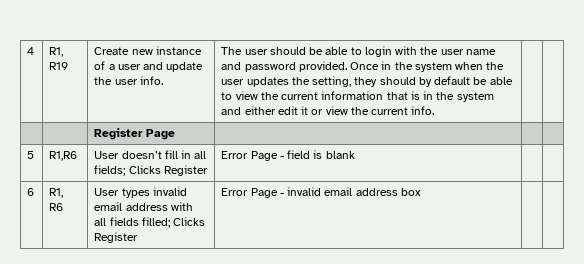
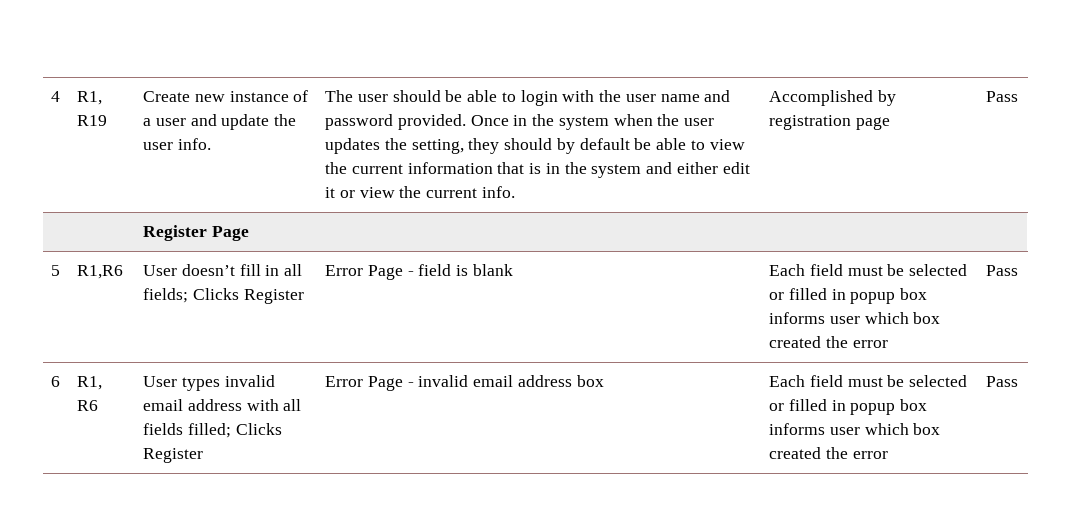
(435, 110) | -> [769,90,897,106] [769,115,891,130] [986,91,1019,102] Accomplished by registration page | Pass
(355, 155) | -> [769,264,968,276] [769,288,928,304] [769,312,941,324] [769,336,888,348] [986,265,1019,276] Each field must be selected or filled in popup box informs user which box created the error | Pass
(421, 192) | -> [769,375,968,387] [769,399,928,415] [769,423,941,435] [769,447,888,459] [986,376,1019,387] Each field must be selected or filled in popup box informs user which box created the error | Pass

